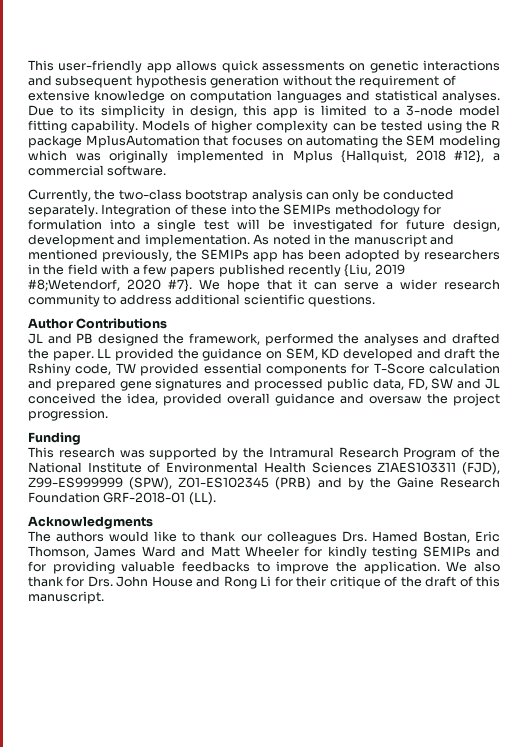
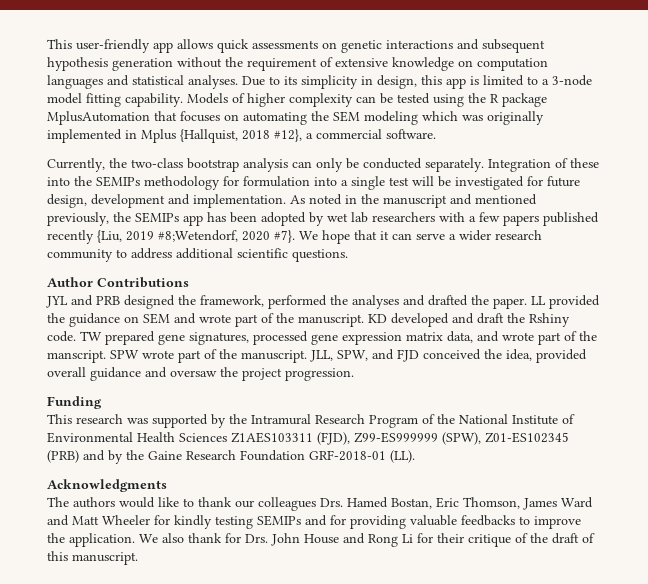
[424,249,500,260] [28,264,98,275] researchers in the field -> [327,212,435,223] wet lab researchers
[28,333,94,344] JL and PB -> [46,295,120,308] JYL and PRB
[285,348,318,360] SEM, -> [143,313,364,327] SEM and wrote part of the manuscript.
[75,363,500,376] [28,378,500,391] code, TW provided essential components for T-Score calculation and prepared gene signatures and processed public data, FD, SW and JL -> [47,331,597,345] [47,349,419,363] code. TW prepared gene signatures, processed gene expression matrix data, and wrote part of the manscript. SPW wrote part of the manuscript. JLL, SPW, and FJD

